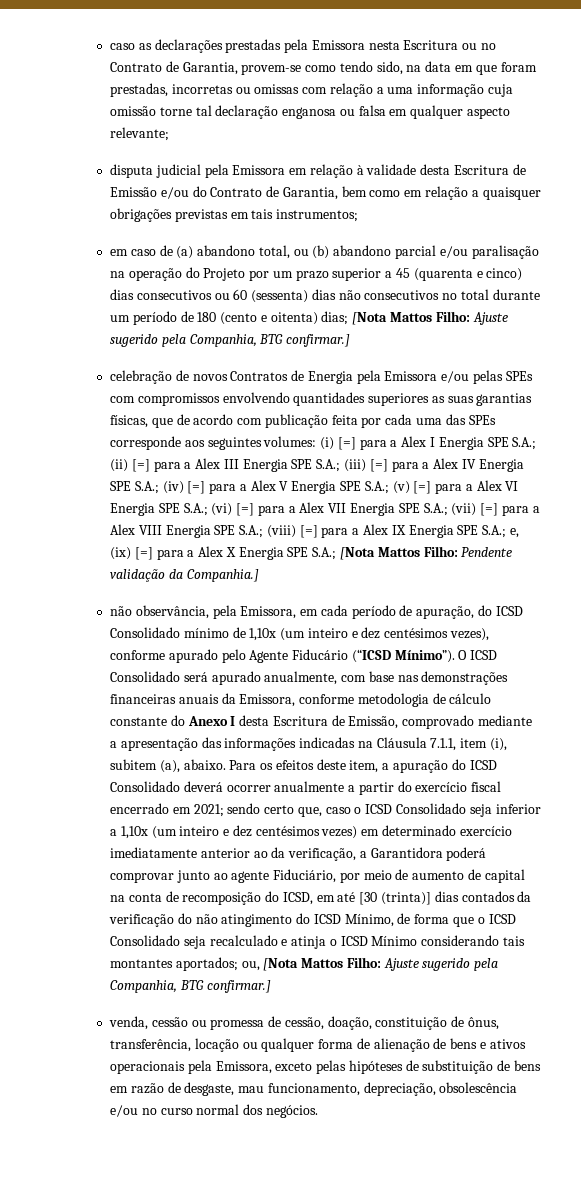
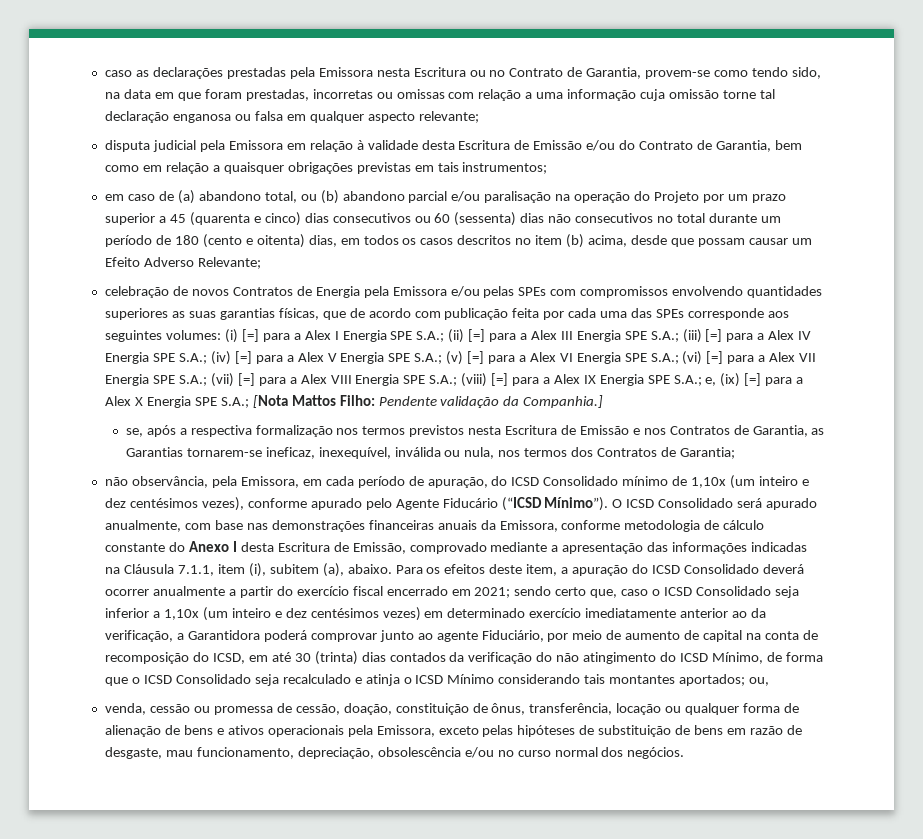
[321,311,508,325] [109,334,351,347] dias; [Nota Mattos Filho: Ajuste sugerido pela Companhia, BTG confirmar.] -> [308,234,812,248] [105,257,262,269] dias, em todos os casos descritos no item (b) acima, desde que possam causar um Efeito Adverso Relevante;
(259, 575) none -> [125,425,825,437] [125,447,735,459] // se, após a respectiva formalização nos termos previstos nesta Escritura de Emissão e nos Contratos de Garantia, as Garantias tornarem-se ineficaz, inexequível, inválida ou nula, nos termos dos Contratos de Garantia;
[359,892,431,905] [30 (trinta)] -> [294,651,358,665] 30 (trinta)
[263,957,499,971] [109,980,271,993] [Nota Mattos Filho: Ajuste sugerido pela Companhia, BTG confirmar.] -> (769, 681) none

